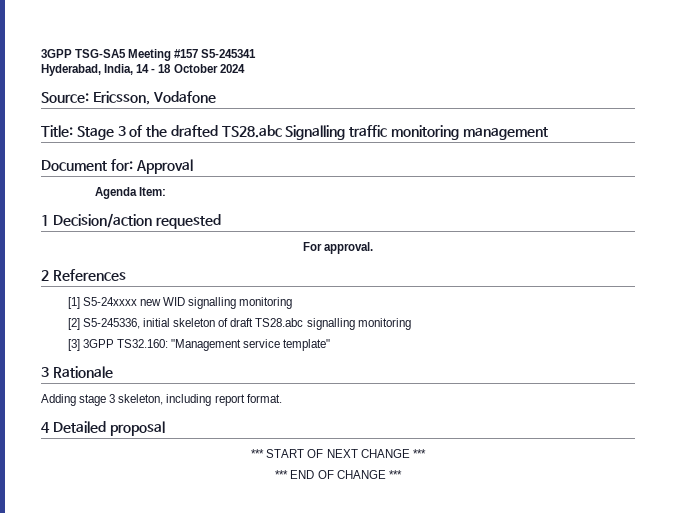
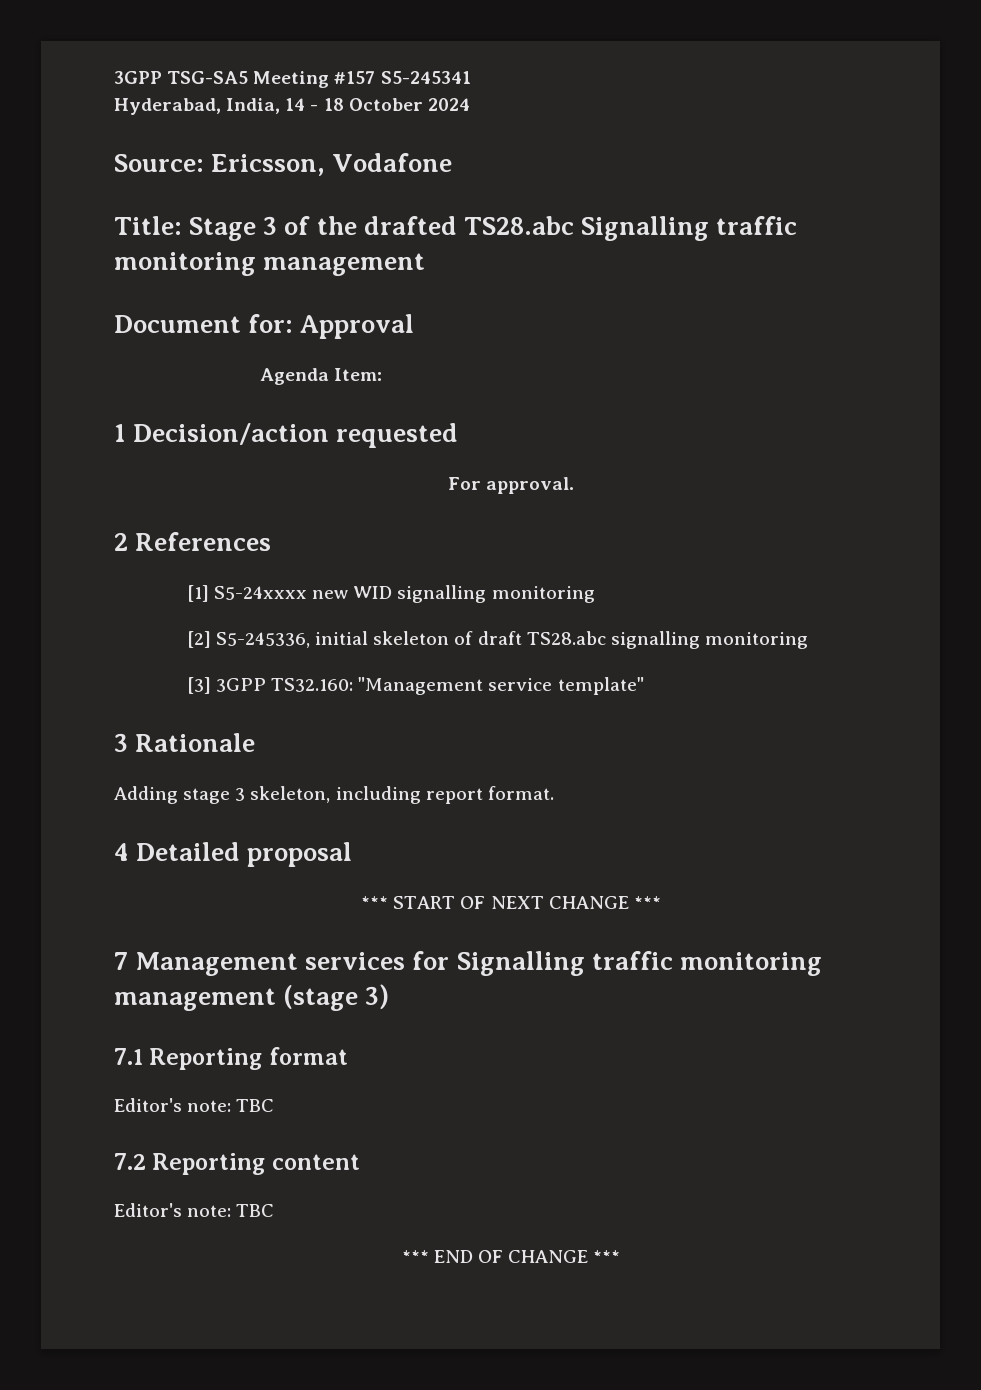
(426, 453) none -> [114,951,822,976] [114,984,390,1011] [114,1047,348,1070] [114,1098,275,1112] [114,1153,360,1175] [114,1203,275,1217] // 7 Management services for Signalling traffic monitoring management (stage 3) // 7.1 Reporting format // Editor's note: TBC // 7.2 Reporting content // Editor's note: TBC

